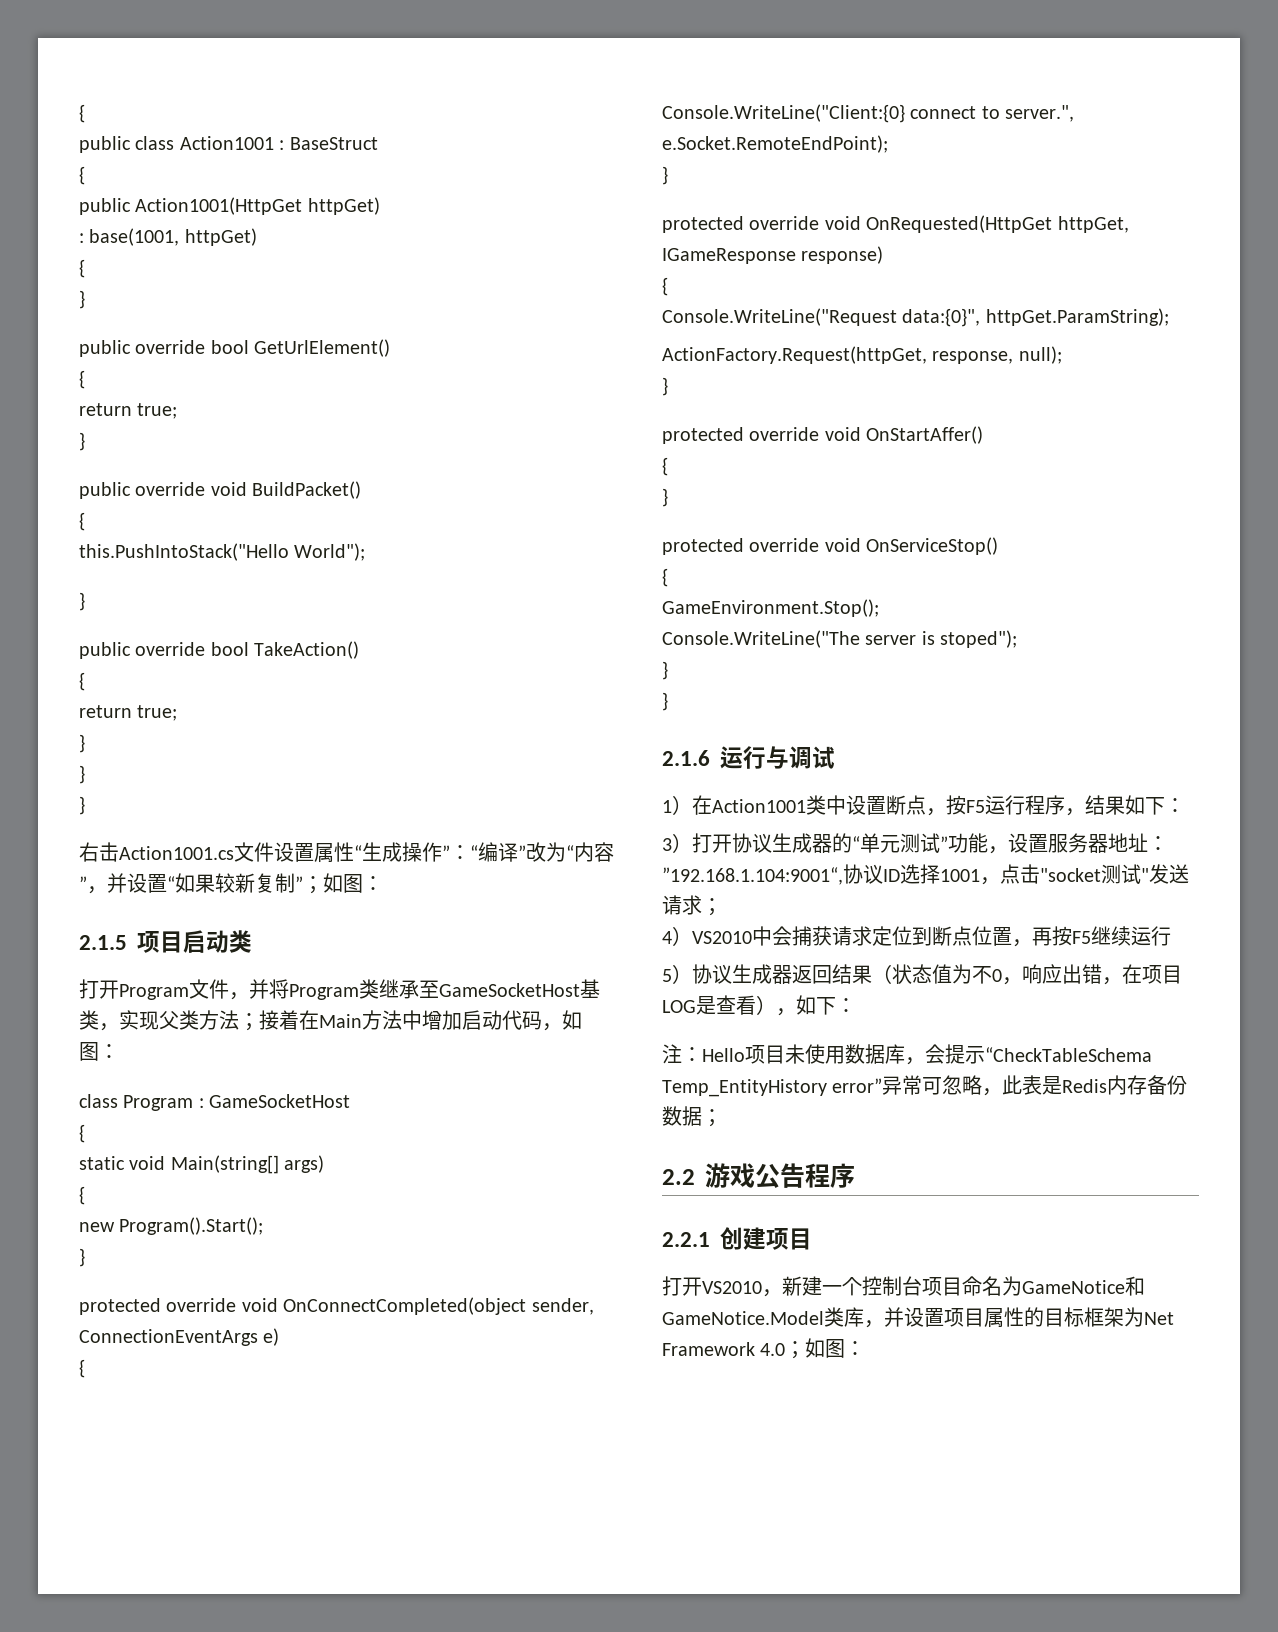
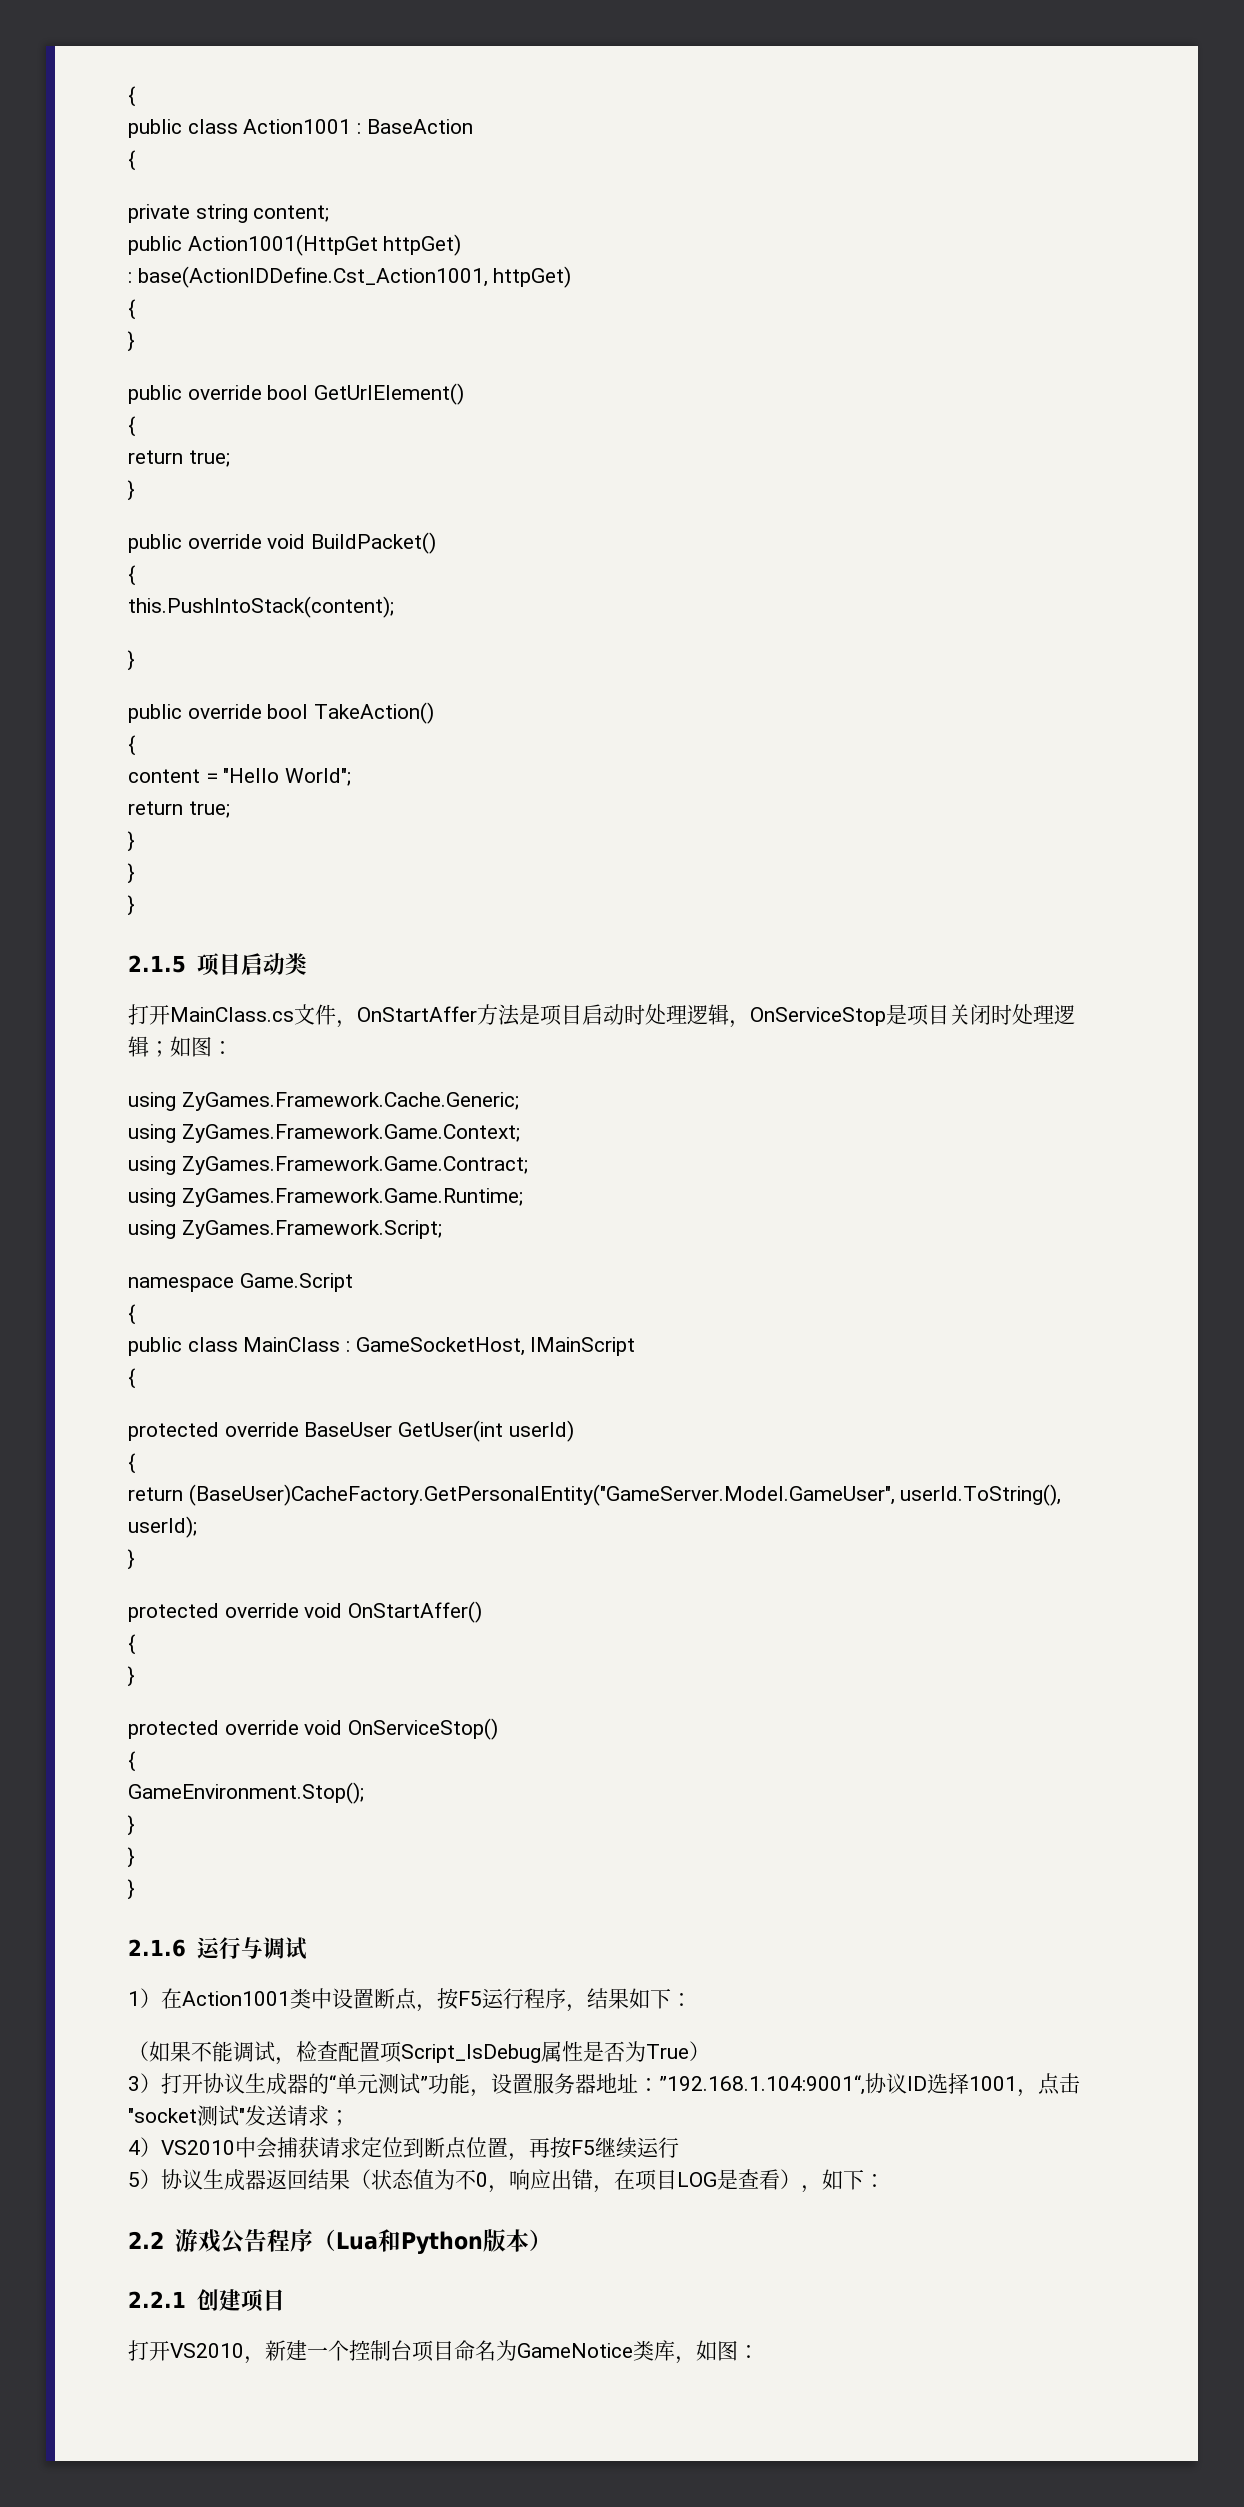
[289,137,378,150] [79,166,85,185] BaseStruct // { -> [366,119,473,134] [128,150,136,171] [128,204,330,223] BaseAction // { // private string content;
[89,228,180,246] base(1001, -> [137,266,488,288] base(ActionIDDefine.Cst_Action1001,
[79,543,366,561] this.PushIntoStack("Hello World"); -> [128,596,394,618] this.PushIntoStack(content);
(85, 681) none -> [128,768,352,786] // content = "Hello World";
[79,842,614,863] [79,873,383,894] // 右击Action1001.cs文件设置属性“生成操作”：“编译”改为“内容”，并设置“如果较新复制”；如图： -> (135, 905) none
[119,979,600,1000] [79,1010,582,1031] [79,1042,119,1061] [79,1094,351,1111] [79,1124,85,1143] [79,1155,325,1174] [79,1186,85,1205] [79,1217,264,1235] [79,1248,85,1267] [79,1297,594,1315] [79,1328,280,1346] [79,1359,85,1378] [662,104,1075,123] [662,135,888,153] [662,166,668,185] [662,215,1129,233] [662,246,884,264] [662,277,668,296] [662,308,1169,327] [662,346,1062,364] Program文件，并将Program类继承至GameSocketHost基类，实现父类方法；接着在Main方法中增加启动代码，如图： // class Program : GameSocketHost // { // static void Main(string[] args) // { // new Program().Start(); // } // protected override void OnConnectCompleted(object sender, ConnectionEventArgs e) // { // Console.WriteLine("Client:{0} connect to server.", e.Socket.RemoteEndPoint); // } // protected override void OnRequested(HttpGet httpGet, IGameResponse response) // { // Console.WriteLine("Request data:{0}", httpGet.ParamString); // ActionFactory.Request(httpGet, response, null); -> [170,1004,1075,1028] [128,1036,233,1057] [128,1092,519,1111] [128,1124,520,1143] [128,1156,528,1175] [128,1188,523,1207] [128,1220,442,1239] [128,1273,353,1292] [128,1304,136,1325] [128,1337,636,1356] [128,1368,136,1389] [128,1420,574,1442] [128,1453,136,1474] [128,1484,1062,1506] [128,1516,197,1538] MainClass.cs文件，OnStartAffer方法是项目启动时处理逻辑，OnServiceStop是项目关闭时处理逻辑；如图： // using ZyGames.Framework.Cache.Generic; // using ZyGames.Framework.Game.Context; // using ZyGames.Framework.Game.Contract; // using ZyGames.Framework.Game.Runtime; // using ZyGames.Framework.Script; // namespace Game.Script // { // public class MainClass : GameSocketHost, IMainScript // { // protected override BaseUser GetUser(int userId) // { // return (BaseUser)CacheFactory.GetPersonalEntity("GameServer.Model.GameUser", userId.ToString(), userId);
[662,630,1018,648] Console.WriteLine("The server is stoped"); -> [127,1815,135,1836] }
(1185, 805) none -> [128,2041,710,2065] // （如果不能调试，检查配置项Script_IsDebug属性是否为True）
[662,1044,1152,1065] [662,1075,1188,1097] [662,1106,722,1127] // 注：Hello项目未使用数据库，会提示“CheckTableSchema Temp_EntityHistory error”异常可忽略，此表是Redis内存备份数据； -> (885, 2180) none
(855, 1175) none -> [312,2229,552,2254] （Lua和Python版本）
[1125,1276,1145,1296] [662,1307,1174,1328] [662,1341,806,1359] 和GameNotice.Model类库，并设置项目属性的目标框架为Net Framework 4.0； -> [633,2340,696,2364] 类库，

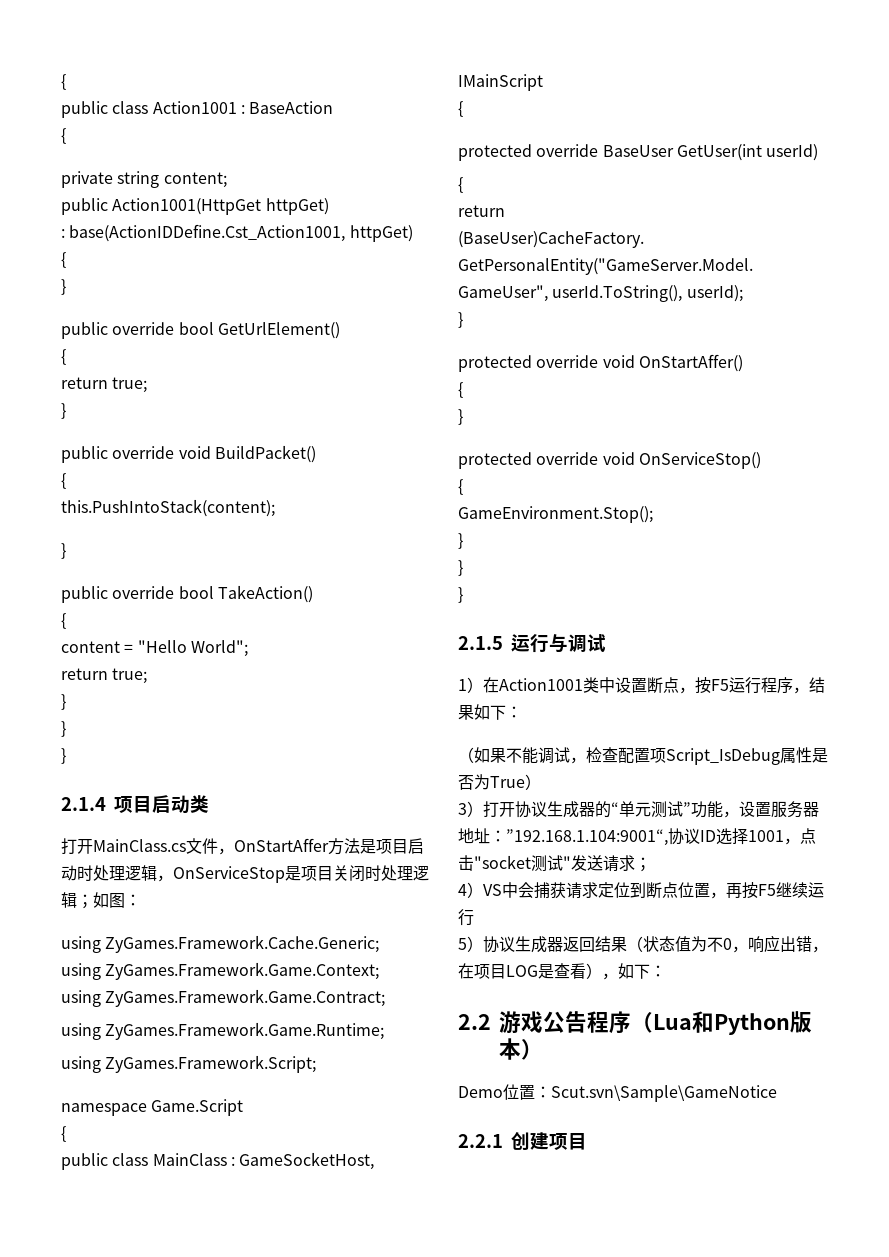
[128,955,186,973] 2.1.5 -> [61,797,106,811] 2.1.4
[128,1939,186,1957] 2.1.6 -> [458,636,503,650] 2.1.5
[161,2140,235,2155] VS2010 -> [483,884,502,896] VS
(552, 2240) none -> [458,1084,777,1102] // Demo位置：Scut.svn\Sample\GameNotice
[128,2340,759,2364] // 打开VS2010，新建一个控制台项目命名为GameNotice类库，如图： -> (587, 1141) none

